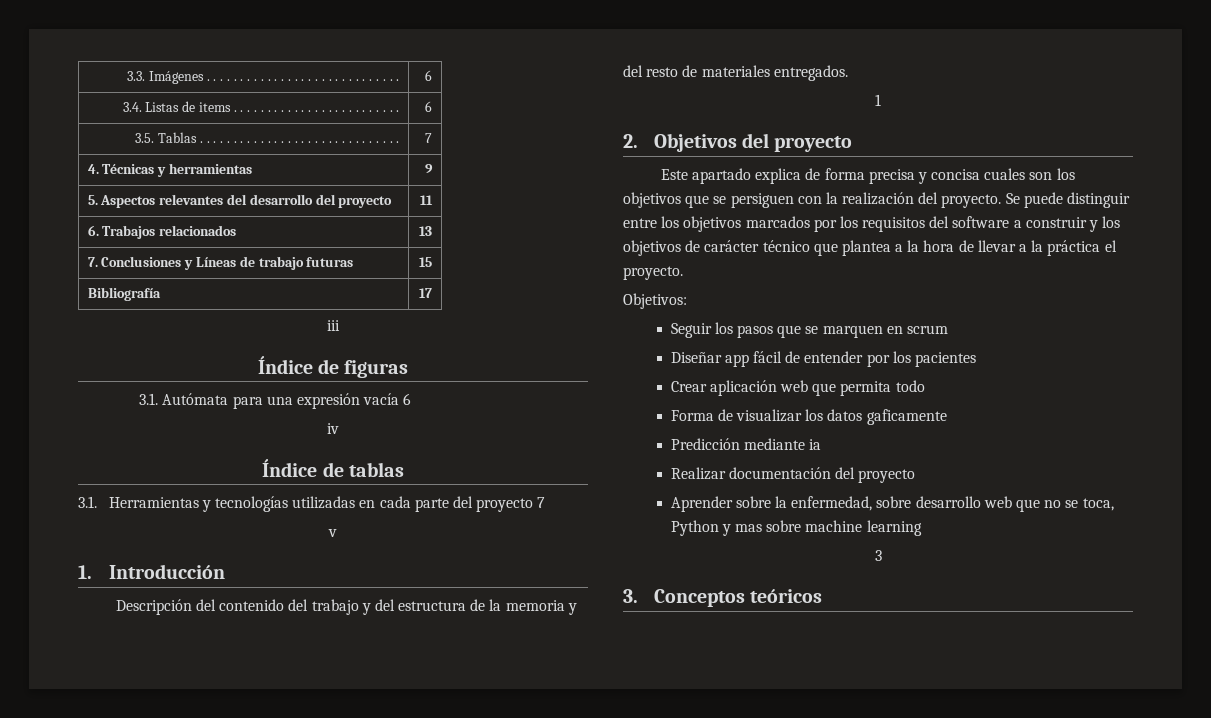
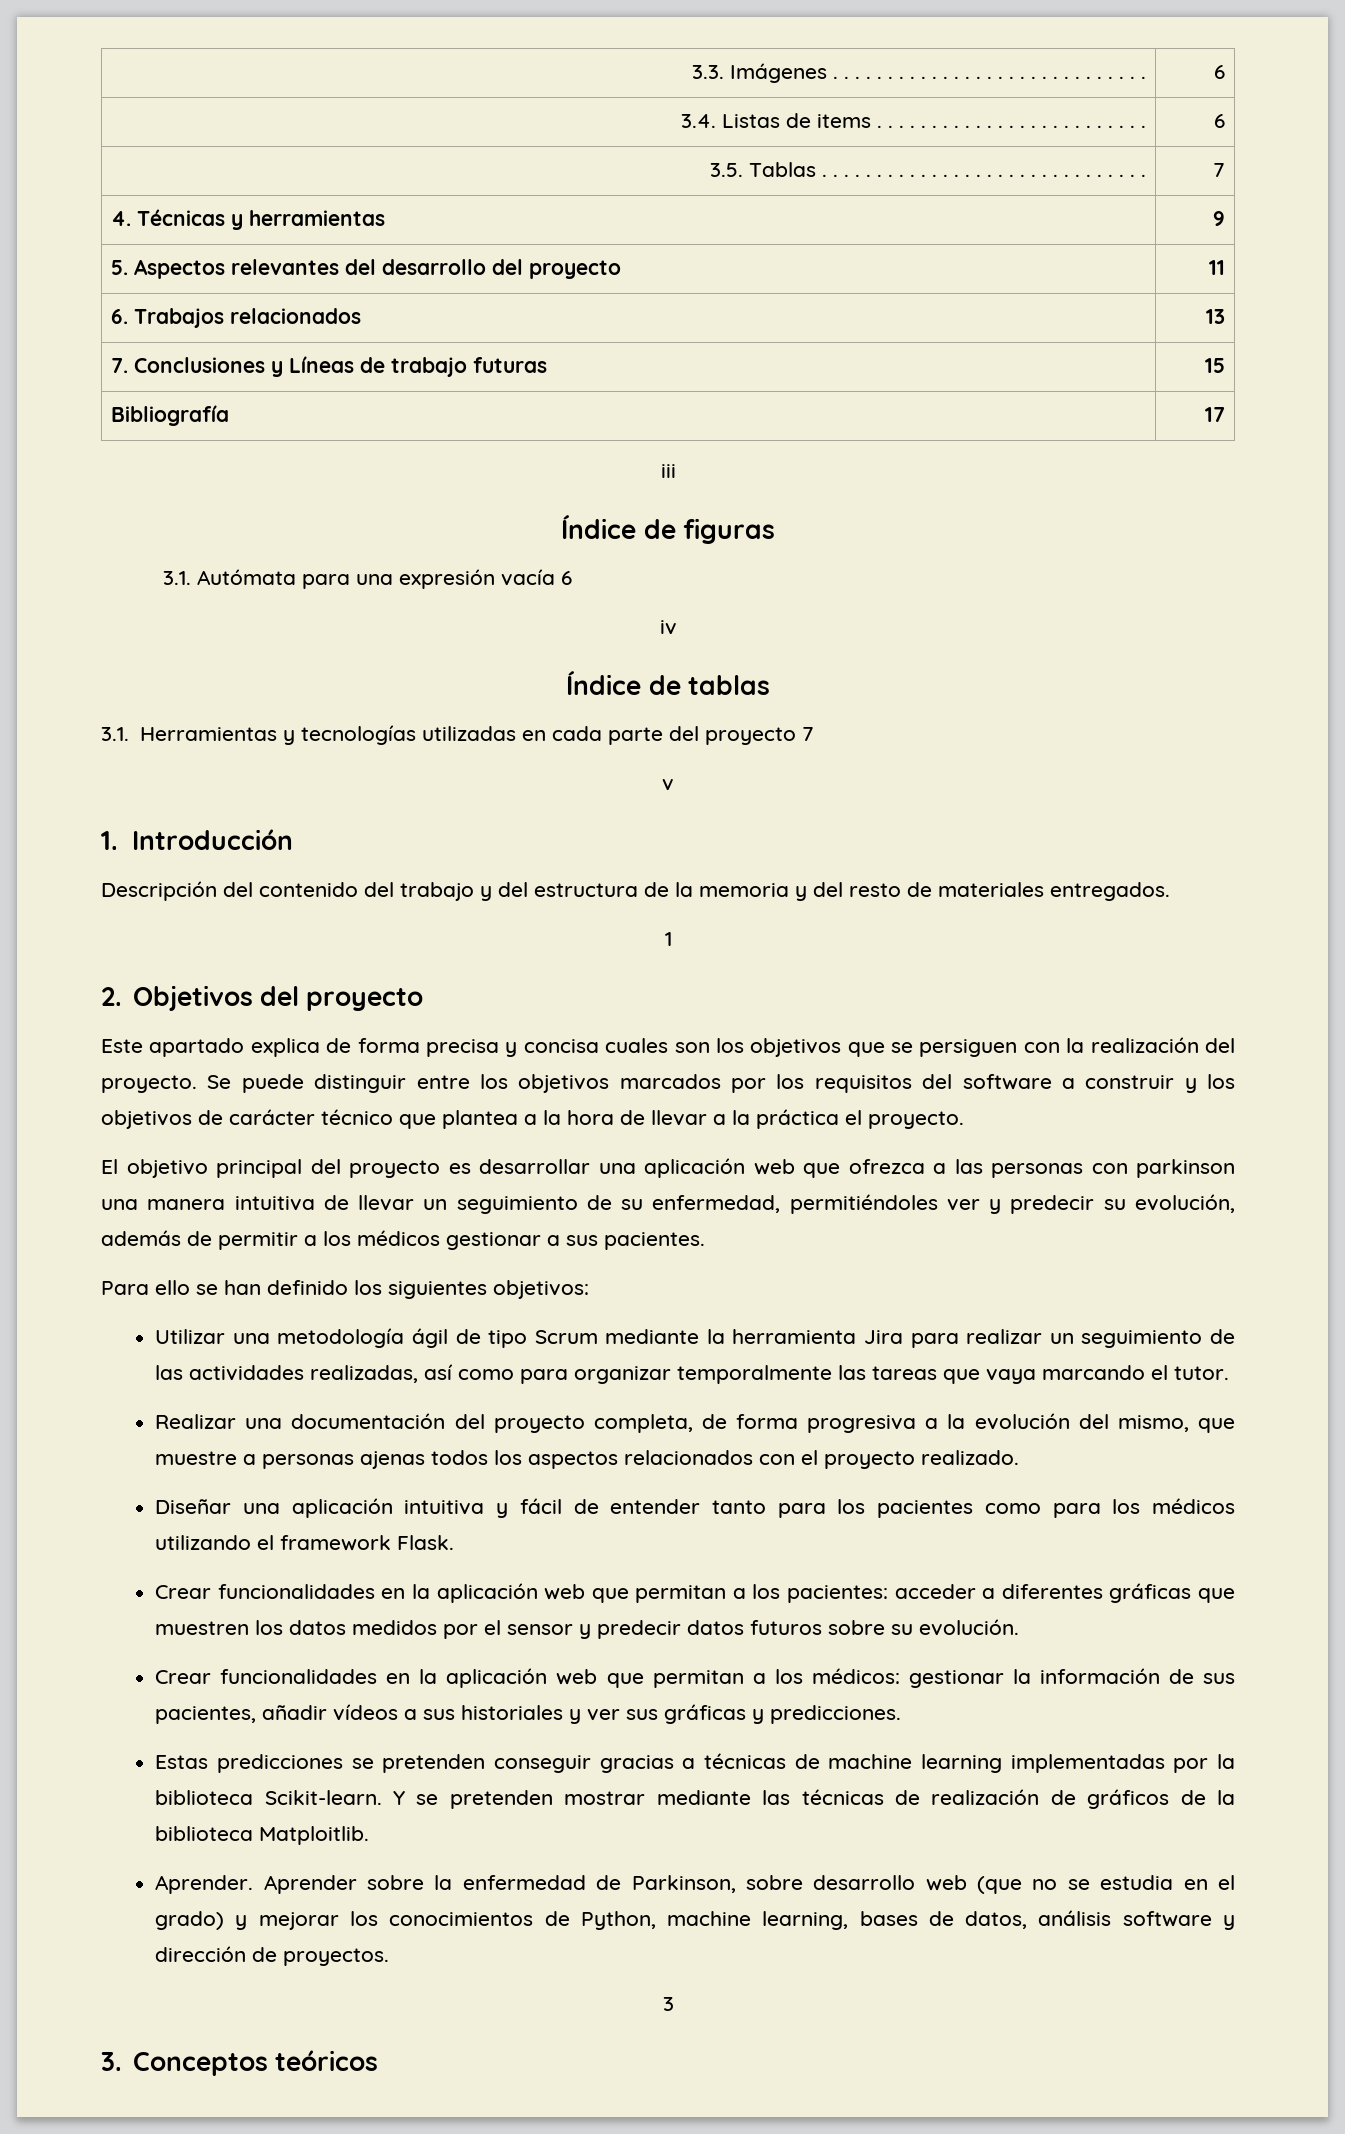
[623,293,687,309] [670,322,948,338] [670,352,749,367] Objetivos: // Seguir los pasos que se marquen en scrum // Diseñar app -> [101,1158,1235,1178] [101,1194,1235,1214] [101,1230,705,1250] [101,1280,589,1299] [155,1328,1236,1348] [155,1364,1230,1384] [155,1413,1236,1433] [155,1450,1020,1469] [155,1498,509,1518] El objetivo principal del proyecto es desarrollar una aplicación web que ofrezca a las personas con parkinson una manera intuitiva de llevar un seguimiento de su enfermedad, permitiéndoles ver y predecir su evolución, además de permitir a los médicos gestionar a sus pacientes. // Para ello se han definido los siguientes objetivos: // Utilizar una metodología ágil de tipo Scrum mediante la herramienta Jira para realizar un seguimiento de las actividades realizadas, así como para organizar temporalmente las tareas que vaya marcando el tutor. // Realizar una documentación del proyecto completa, de forma progresiva a la evolución del mismo, que muestre a personas ajenas todos los aspectos relacionados con el proyecto realizado. // Diseñar una aplicación intuitiva y
[866,354,890,367] por -> [711,1500,826,1518] tanto para
[670,380,925,396] [670,409,947,425] [670,438,822,450] [670,467,916,483] [670,496,873,512] // Crear aplicación web que permita todo // Forma de visualizar los datos gaficamente // Predicción mediante ia // Realizar documentación del proyecto // Aprender sobre la enfermedad, -> [984,1498,1236,1518] [155,1535,455,1551] [155,1583,1236,1603] [155,1619,1020,1639] [155,1668,1235,1688] [155,1704,902,1724] [155,1753,1235,1773] [155,1789,1235,1809] [155,1826,370,1845] [155,1875,736,1894] como para los médicos utilizando el framework Flask. // Crear funcionalidades en la aplicación web que permitan a los pacientes: acceder a diferentes gráficas que muestren los datos medidos por el sensor y predecir datos futuros sobre su evolución. // Crear funcionalidades en la aplicación web que permitan a los médicos: gestionar la información de sus pacientes, añadir vídeos a sus historiales y ver sus gráficas y predicciones. // Estas predicciones se pretenden conseguir gracias a técnicas de machine learning implementadas por la biblioteca Scikit-learn. Y se pretenden mostrar mediante las técnicas de realización de gráficos de la biblioteca Matploitlib. // Aprender. Aprender sobre la enfermedad de Parkinson,
[1015,499,1040,512] que -> [977,1876,1023,1894] (que
[1082,498,1114,511] [670,520,922,536] toca, Python y mas sobre machine learning -> [1100,1875,1235,1890] [155,1910,1236,1930] [155,1946,390,1966] estudia en el grado) y mejorar los conocimientos de Python, machine learning, bases de datos, análisis software y dirección de proyectos.

